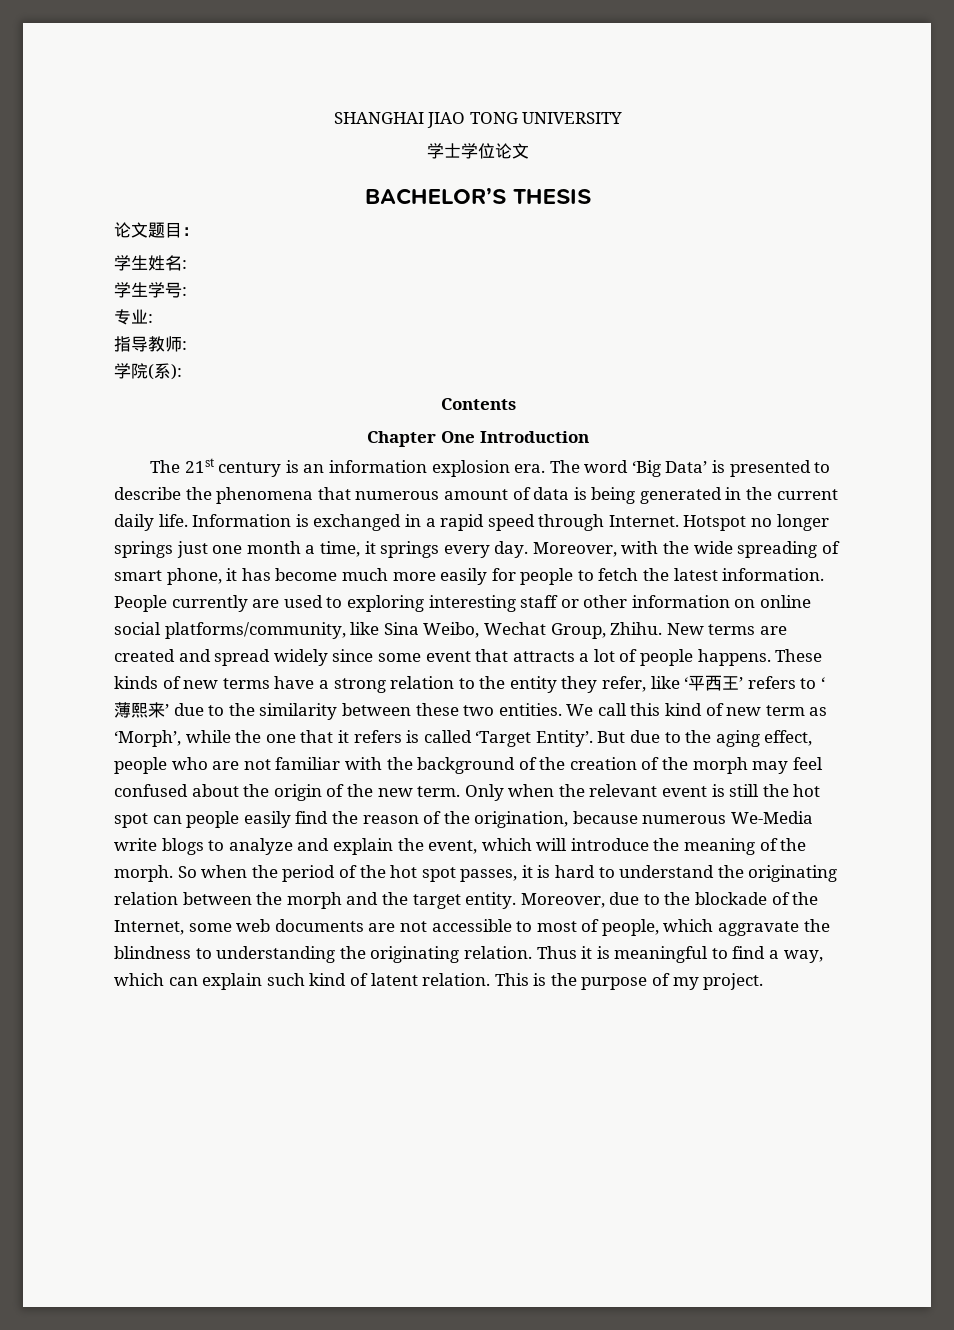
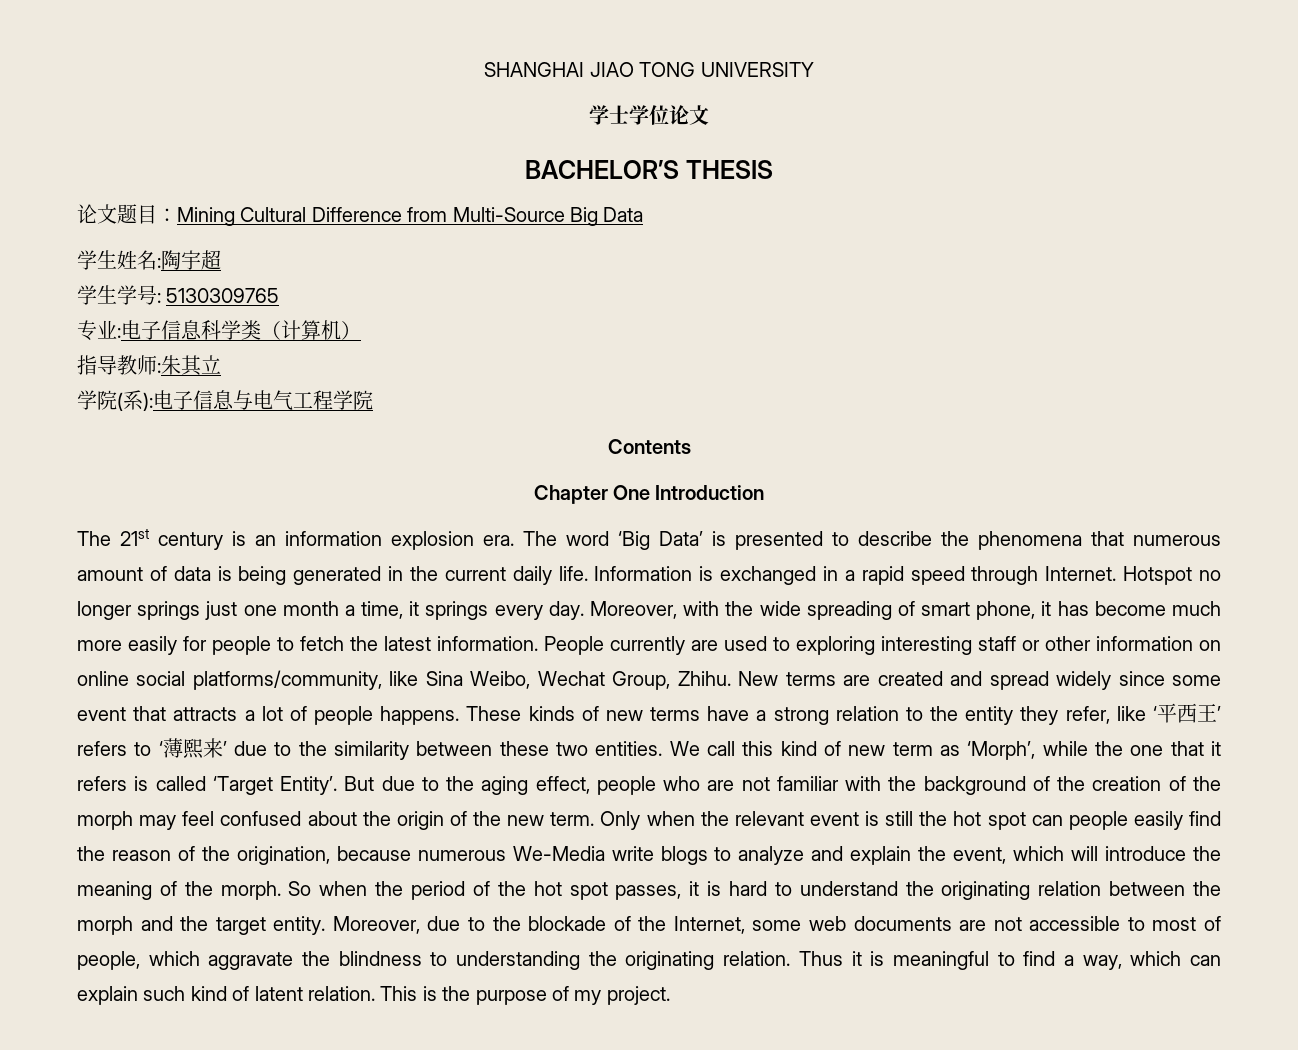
(199, 231) none -> [177,207,644,226] Mining Cultural Difference from Multi-Source Big Data
(187, 264) none -> [161,250,221,270] 陶宇超
(187, 291) none -> [166,288,280,303] 5130309765
(153, 318) none -> [121,320,361,340] 电子信息科学类（计算机）
(187, 345) none -> [161,355,221,376] 朱其立
(182, 372) none -> [153,390,373,410] 电子信息与电气工程学院

